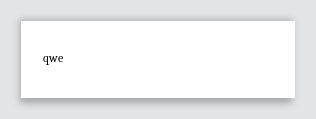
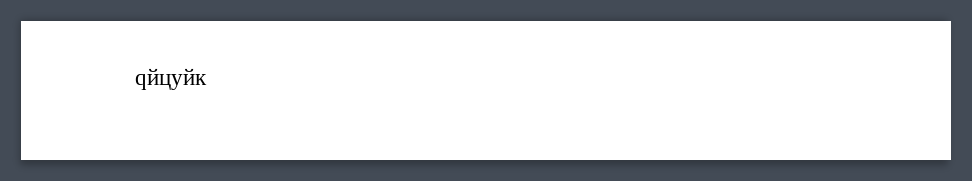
[43,56,64,65] qwe -> [135,68,207,90] qйцуйк

